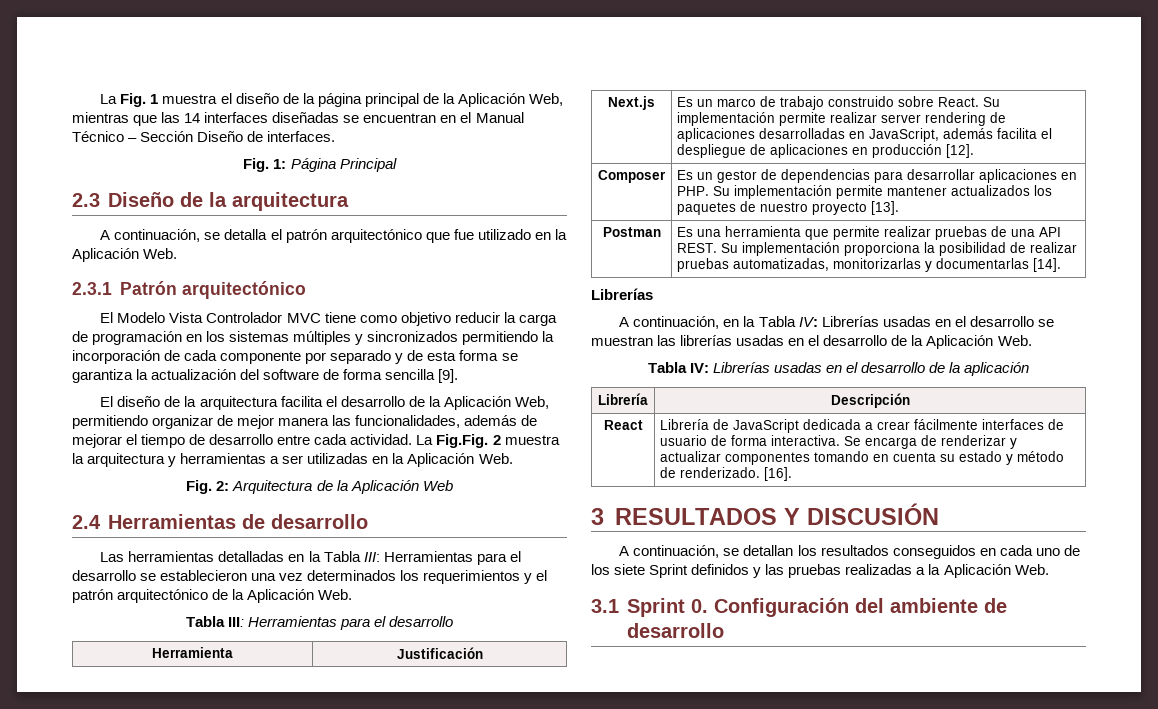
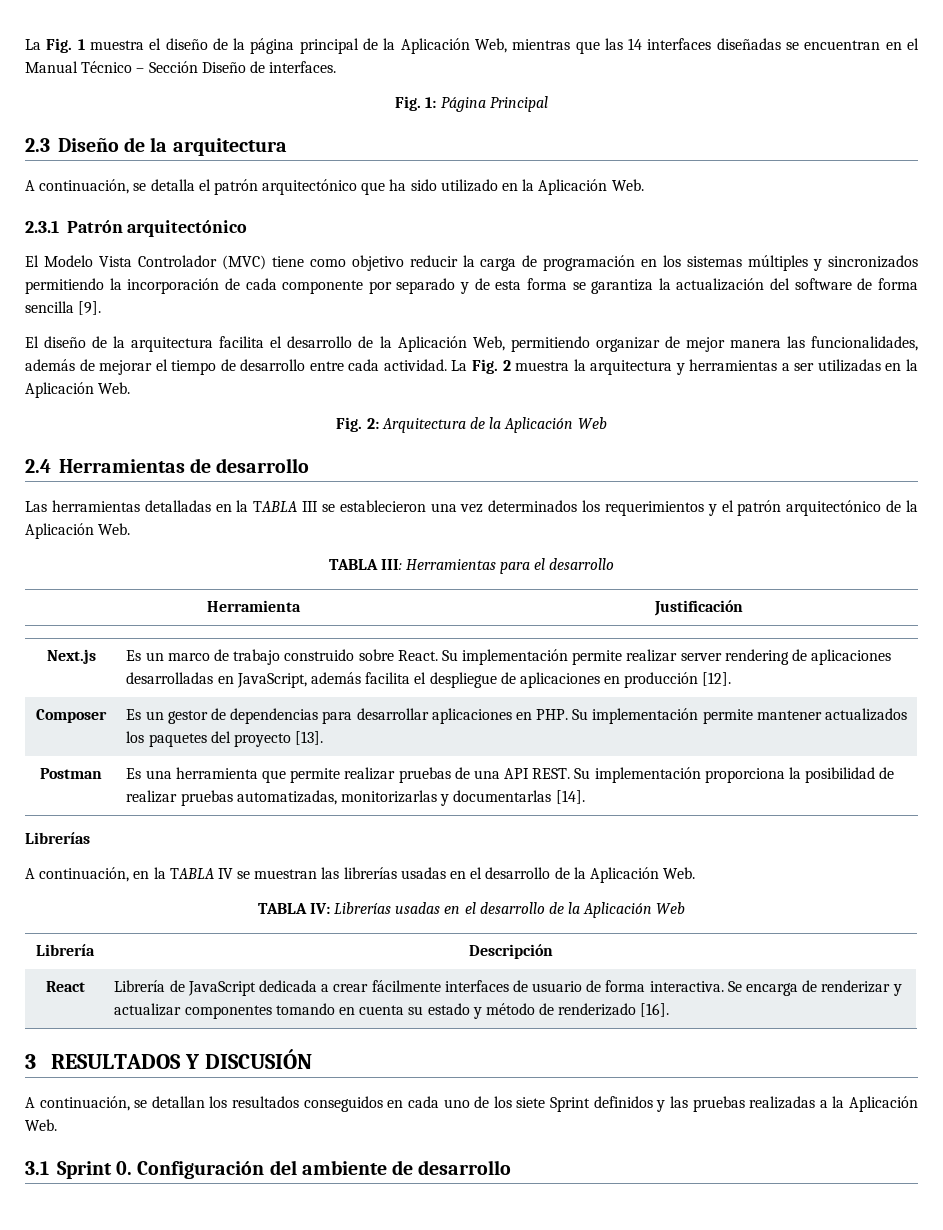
[453,229,474,240] fue -> [389,179,437,191] ha sido
[286,313,321,323] MVC -> [221,255,266,270] (MVC)
[436,434,489,448] Fig.Fig. -> [472,359,499,374] Fig.
[323,551,521,565] [72,570,136,581] Tabla III: Herramientas para el desarrollo -> [253,501,319,512] TABLA III
[185,616,225,627] Tabla -> [328,559,378,570] TABLA
[740,201,809,212] de nuestro -> [210,731,231,743] del
[758,316,1034,327] Tabla IV: Librerías usadas en el desarrollo -> [169,868,233,879] TABLA IV
[647,362,687,373] Tabla -> [257,903,307,914] TABLA
[964,362,1030,376] aplicación -> [583,902,686,918] Aplicación Web
[680,467,761,478] renderizado. -> [558,1003,637,1016] renderizado

